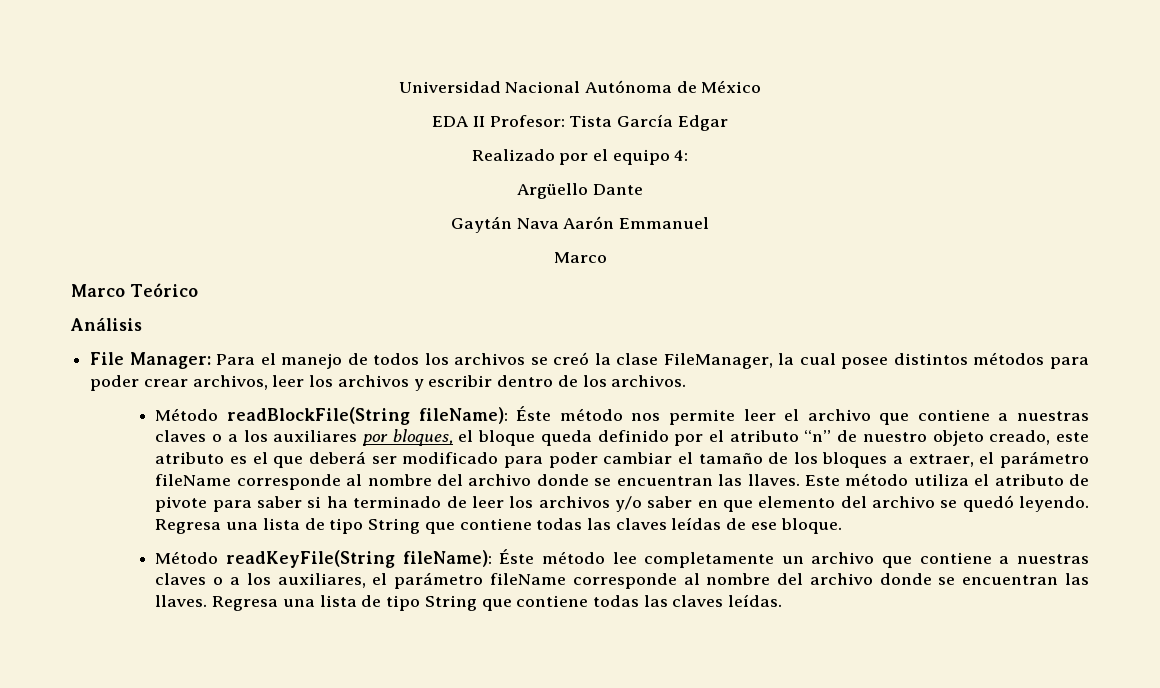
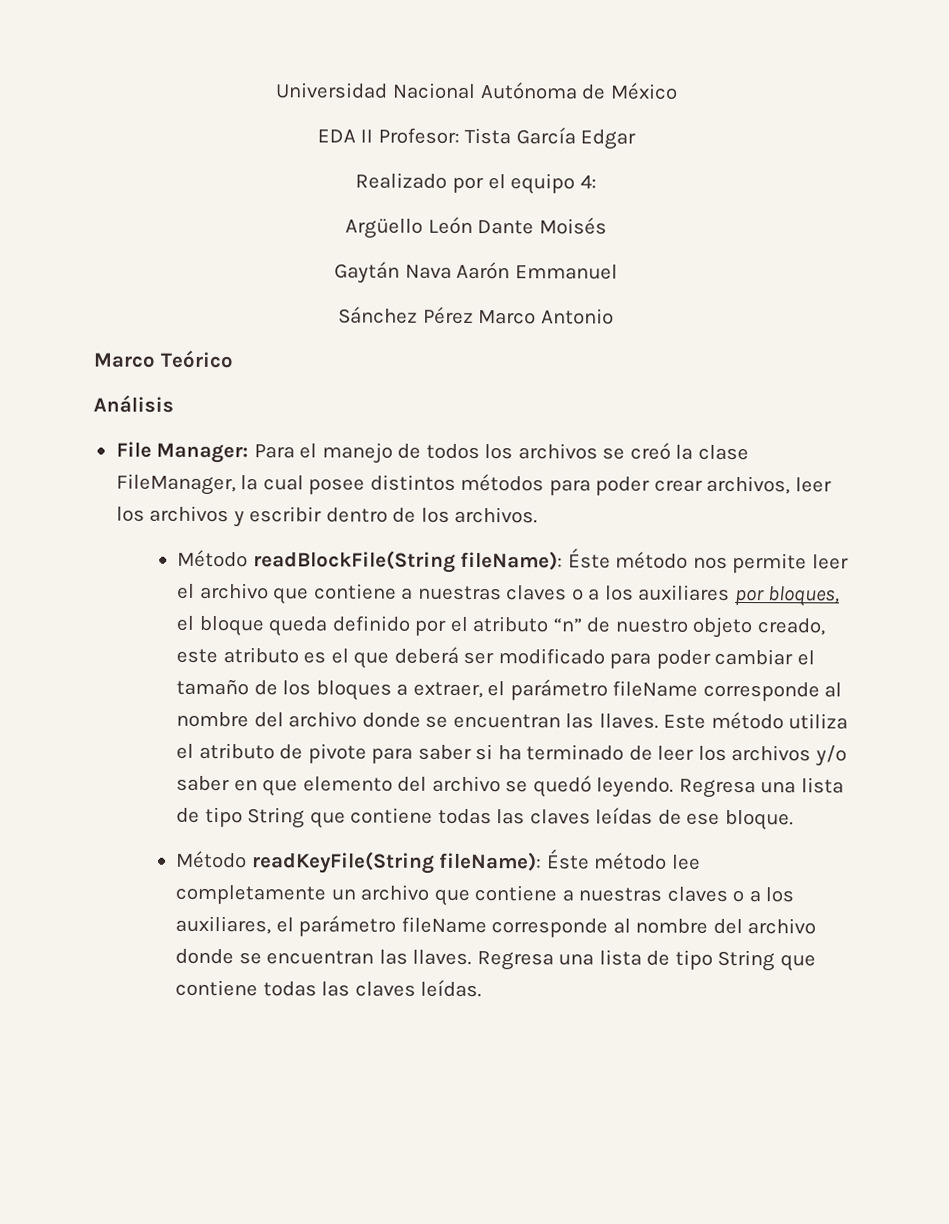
(589, 191) none -> [427,216,473,234] León
(643, 189) none -> [538,217,607,235] Moisés
[553,252,607,263] Marco -> [338,306,614,325] Sánchez Pérez Marco Antonio

